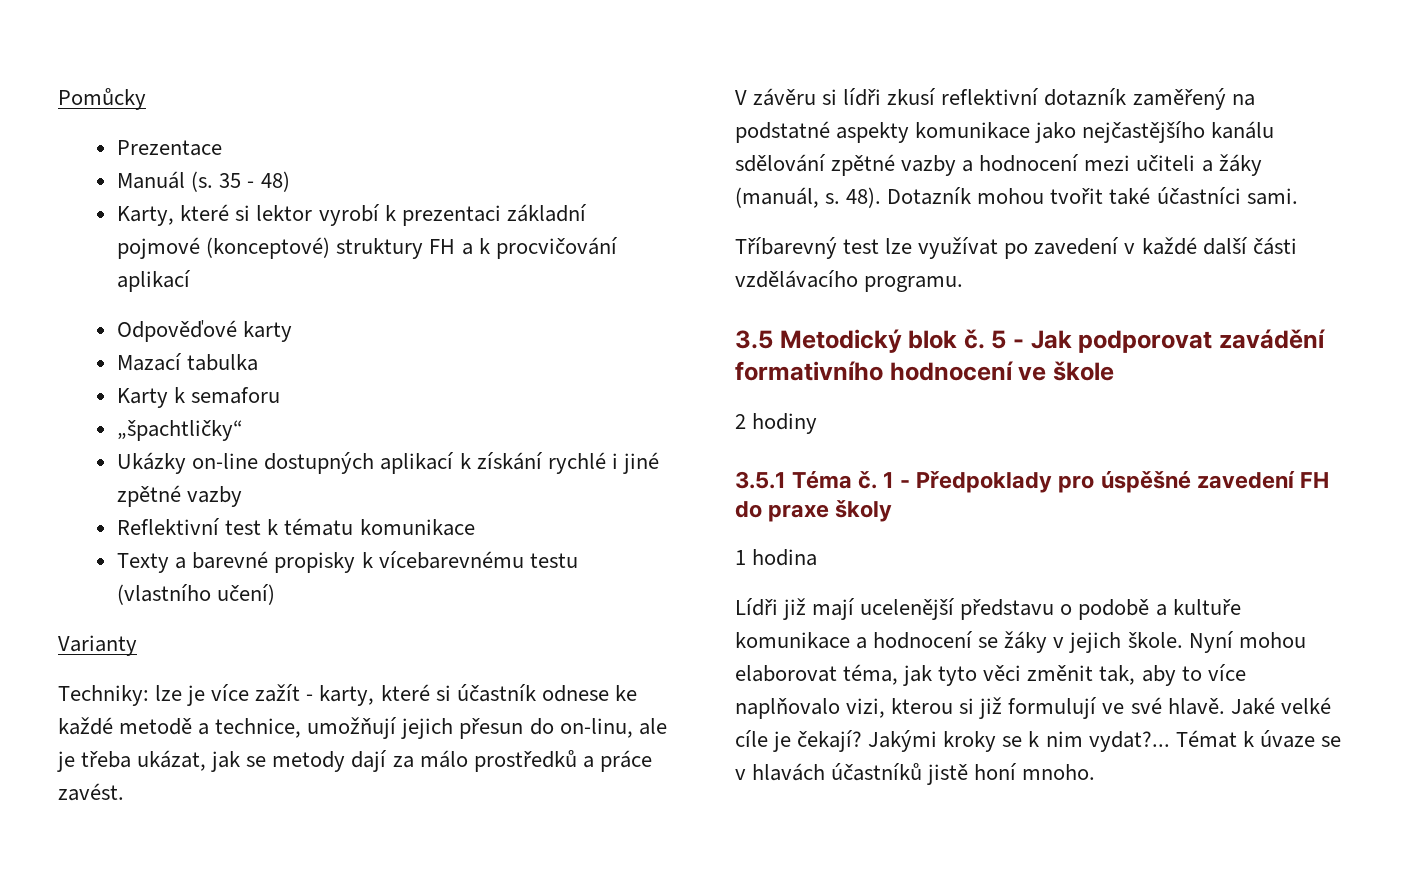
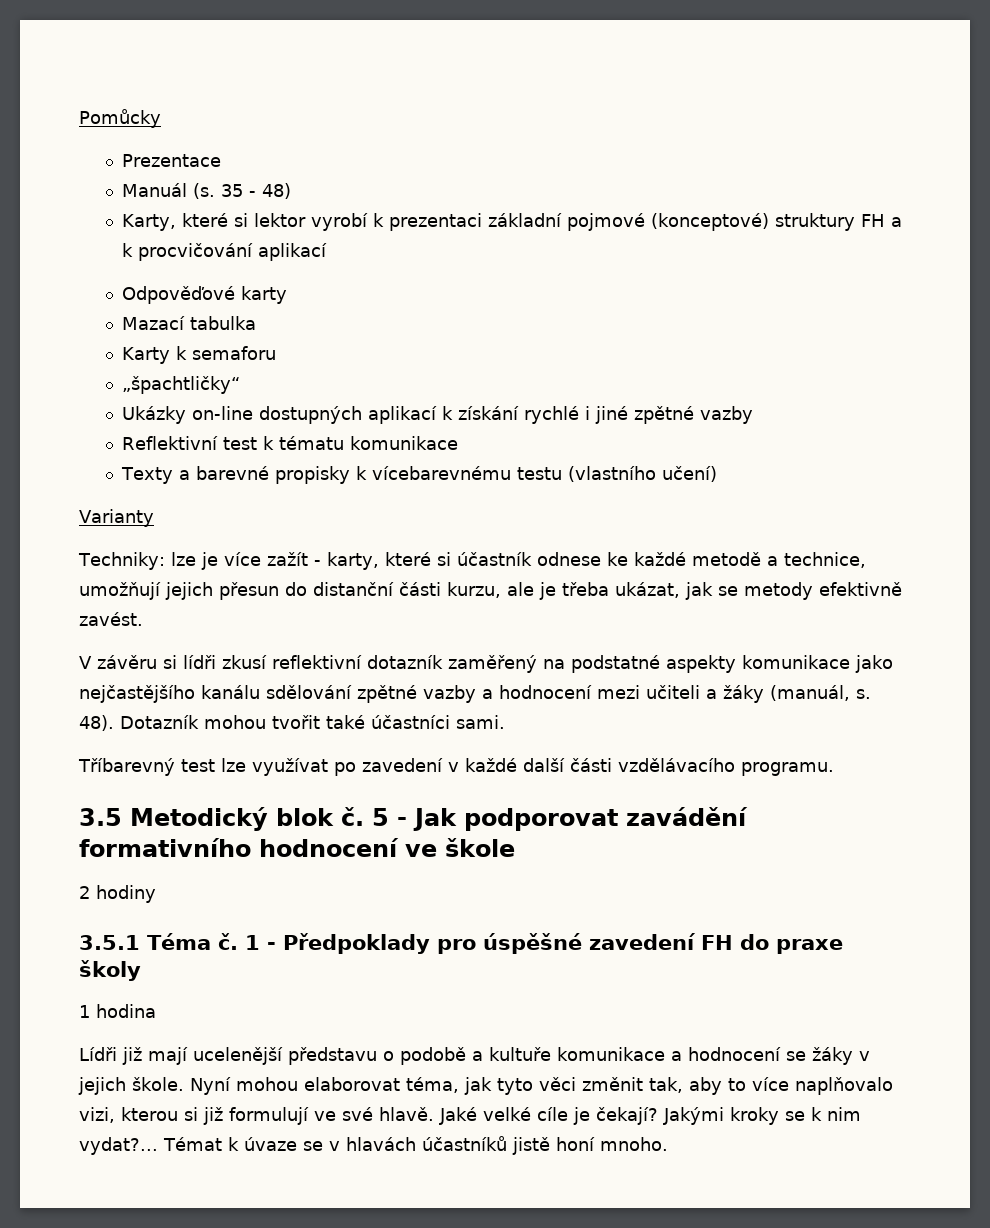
[559,718,633,738] on-linu, -> [313,582,501,598] distanční části kurzu,
[351,750,652,772] dají za málo prostředků a práce -> [819,582,902,596] efektivně

